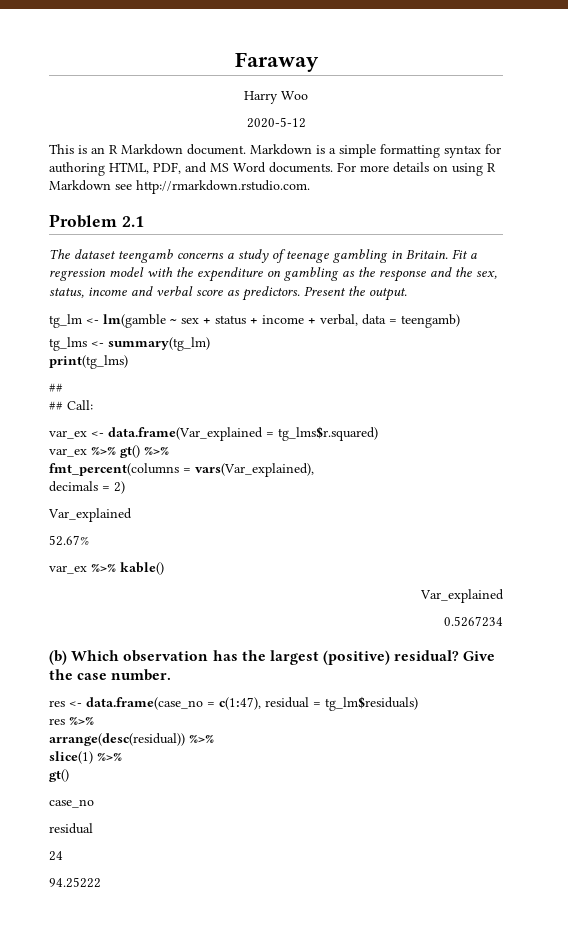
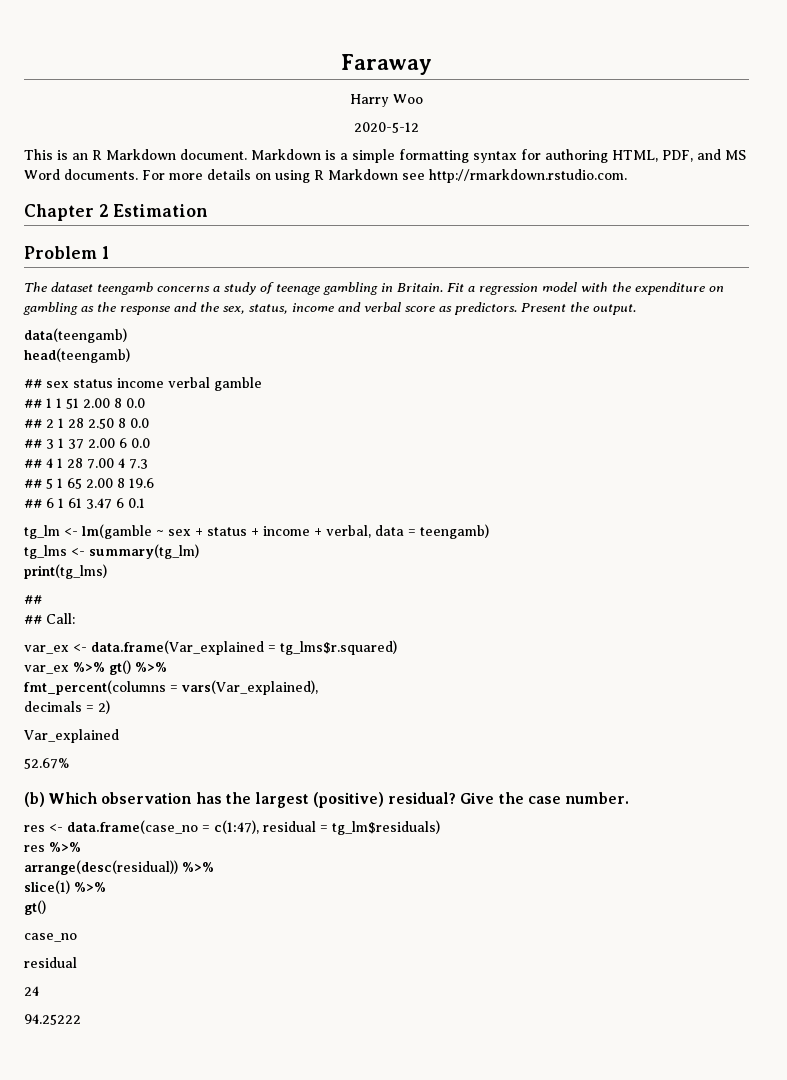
(310, 187) none -> [24,204,209,221] // Chapter 2 Estimation
[121,216,144,227] 2.1 -> [101,246,109,259] 1
(407, 294) none -> [24,328,127,343] [24,348,130,363] [24,377,262,391] [24,398,145,409] [24,418,149,429] [24,438,150,449] [24,458,148,469] [24,478,154,489] [24,498,145,509] // data(teengamb) // head(teengamb) // ## sex status income verbal gamble // ## 1 1 51 2.00 8 0.0 // ## 2 1 28 2.50 8 0.0 // ## 3 1 37 2.00 6 0.0 // ## 4 1 28 7.00 4 7.3 // ## 5 1 65 2.00 8 19.6 // ## 6 1 61 3.47 6 0.1
[49,562,164,575] [420,589,504,603] [444,616,503,627] // var_ex %>% kable() // Var_explained // 0.5267234 -> (69, 763) none

